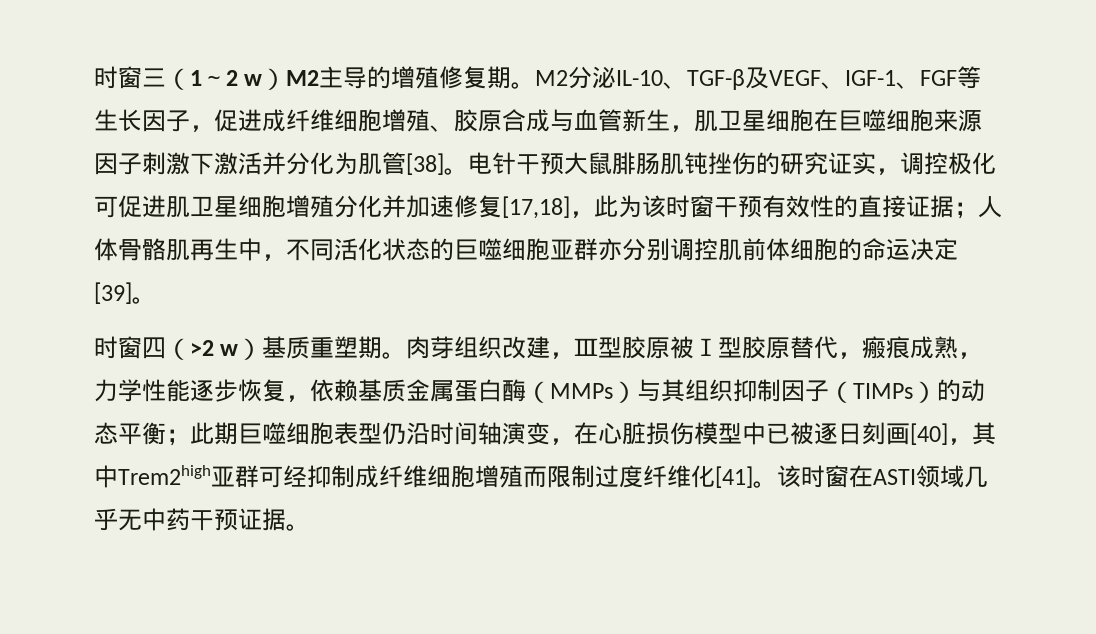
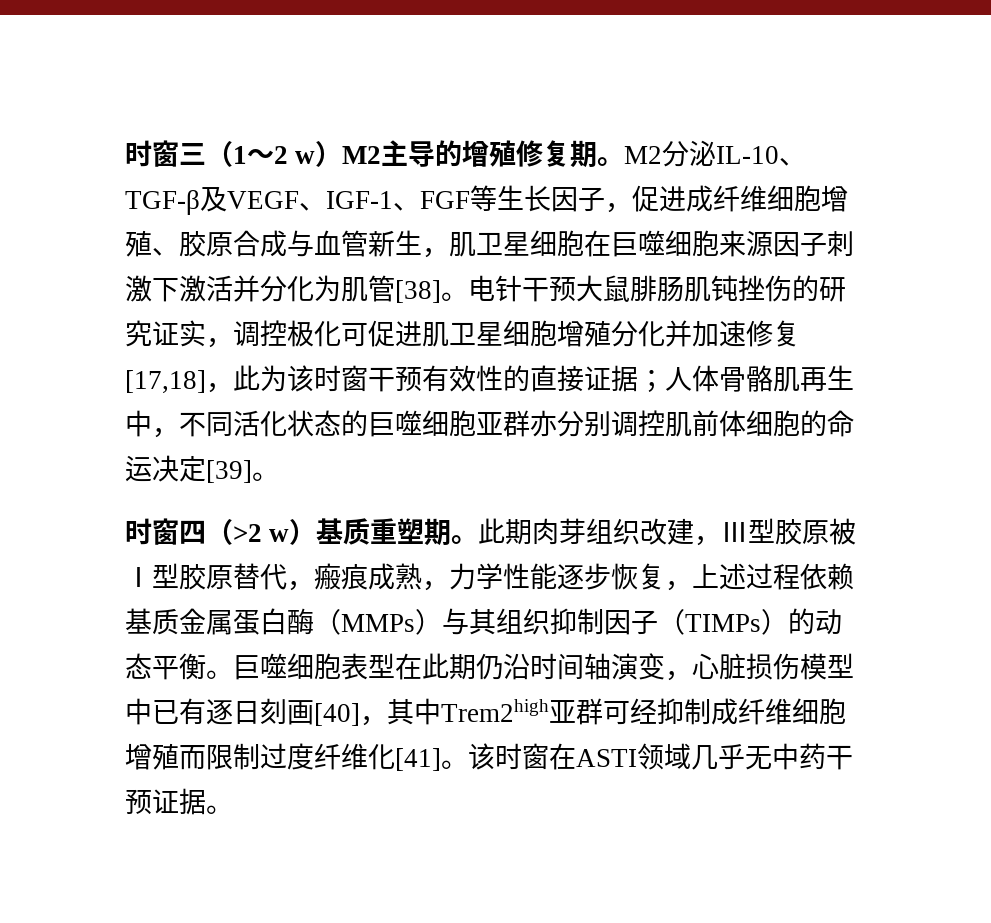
(407, 355) none -> [478,518,533,545] 此期
(310, 398) none -> [692,563,800,590] 上述过程
[166,422,238,446] ；此期 -> [206,670,233,679] 。
(382, 433) none -> [395,653,476,680] 在此期
[574,422,598,445] 在 -> (692, 676) none
[790,422,814,445] 被 -> [179,698,206,725] 有

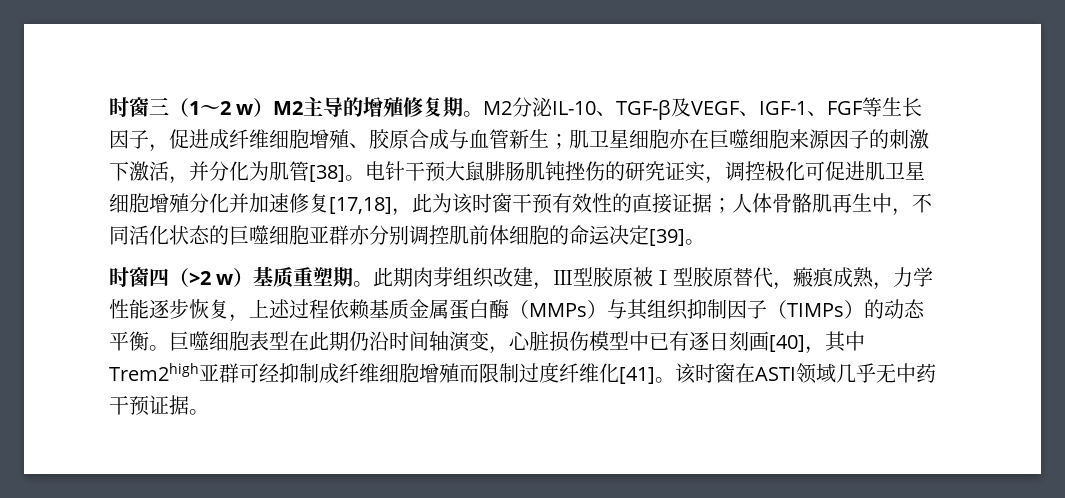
[422,230,584,258] ，肌卫星细胞 -> [549,129,690,149] ；肌卫星细胞亦
(827, 244) none -> [869,129,889,149] 的
(233, 288) none -> [169,176,189,184] ，

